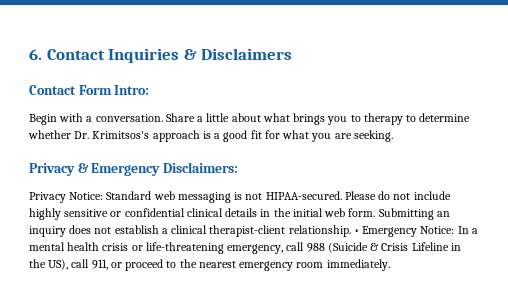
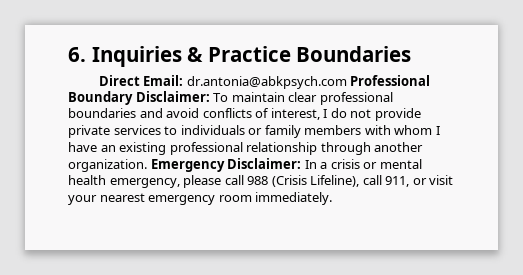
[46,49,105,60] Contact -> (86, 54) none
[201,48,293,60] [29,85,150,95] [29,113,471,125] [28,130,393,142] [29,162,238,176] [29,191,451,203] [29,208,450,220] [29,225,478,237] [29,242,461,254] [29,259,197,271] Disclaimers // Contact Form Intro: // Begin with a conversation. Share a little about what brings you to therapy to determine whether Dr. Krimitsos's approach is a good fit for what you are seeking. // Privacy & Emergency Disclaimers: // Privacy Notice: Standard web messaging is not HIPAA-secured. Please do not include highly sensitive or confidential clinical details in the initial web form. Submitting an inquiry does not establish a clinical therapist-client relationship. • Emergency Notice: In a mental health crisis or life-threatening emergency, call 988 (Suicide & Crisis Lifeline in the US), call 911, or proceed to the -> [207,46,412,62] [98,75,431,89] [68,91,393,105] [68,108,421,121] [68,125,440,138] [68,142,424,155] [68,158,422,172] [68,175,454,188] [68,195,97,205] Practice Boundaries // Direct Email: dr.antonia@abkpsych.com Professional Boundary Disclaimer: To maintain clear professional boundaries and avoid conflicts of interest, I do not provide private services to individuals or family members with whom I have an existing professional relationship through another organization. Emergency Disclaimer: In a crisis or mental health emergency, please call 988 (Crisis Lifeline), call 911, or visit your

